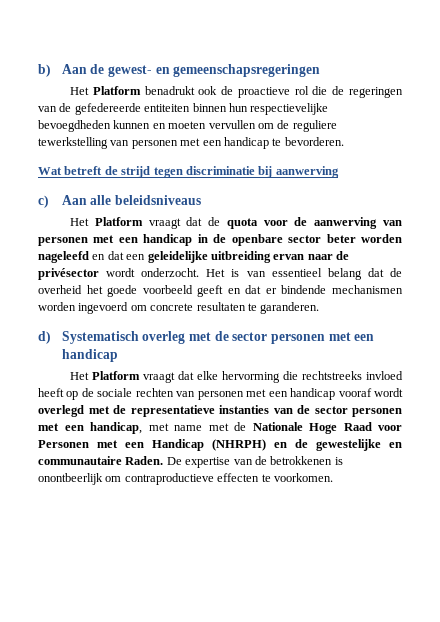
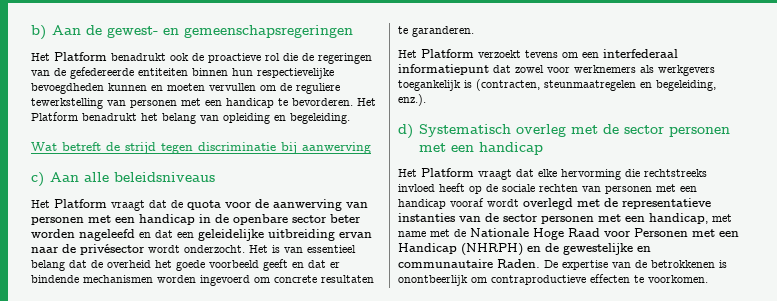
(344, 141) none -> [357,98,376,106] [31,112,350,124] Het Platform benadrukt het belang van opleiding en begeleiding.
(320, 308) none -> [398,49,678,58] [398,64,715,76] [398,79,716,91] [398,94,426,106] // Het Platform verzoekt tevens om een interfederaal informatiepunt dat zowel voor werknemers als werkgevers toegankelijk is (contracten, steunmaatregelen en begeleiding, enz.).

